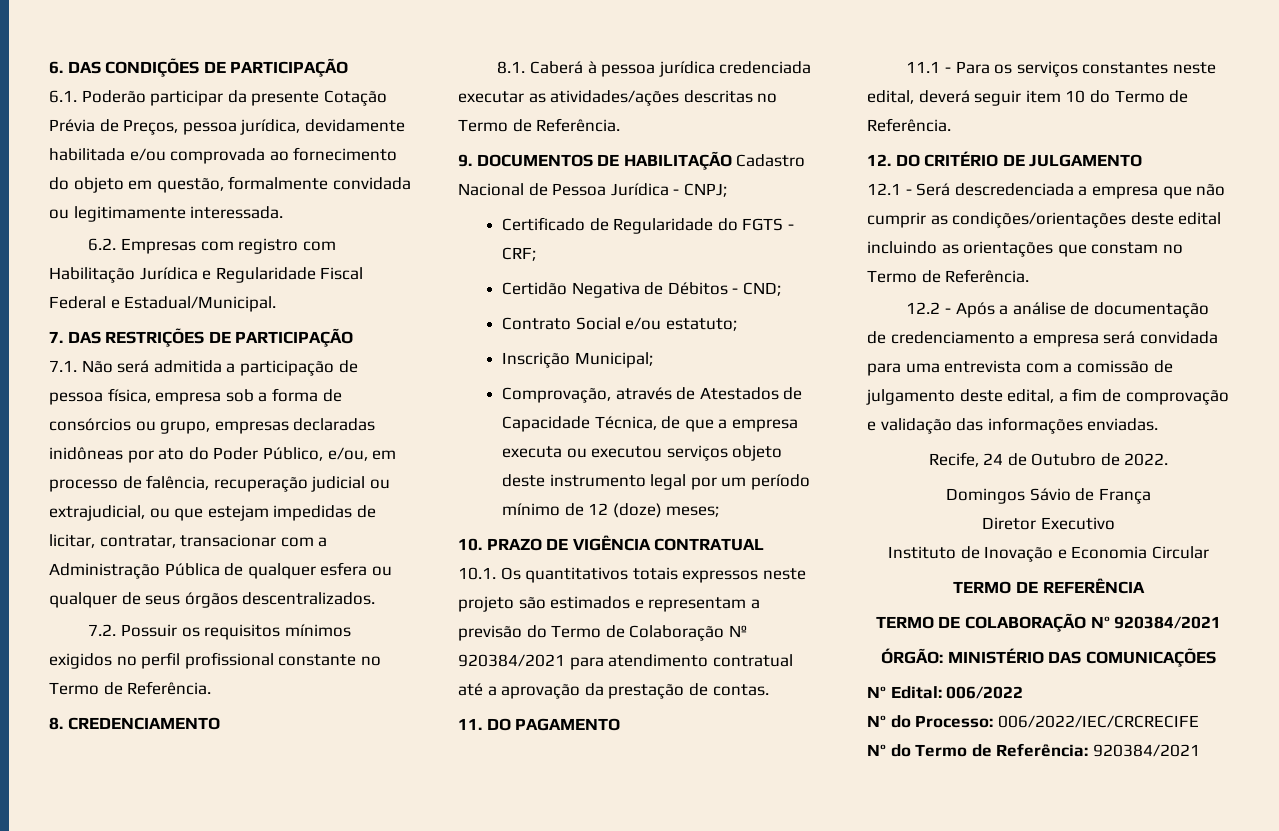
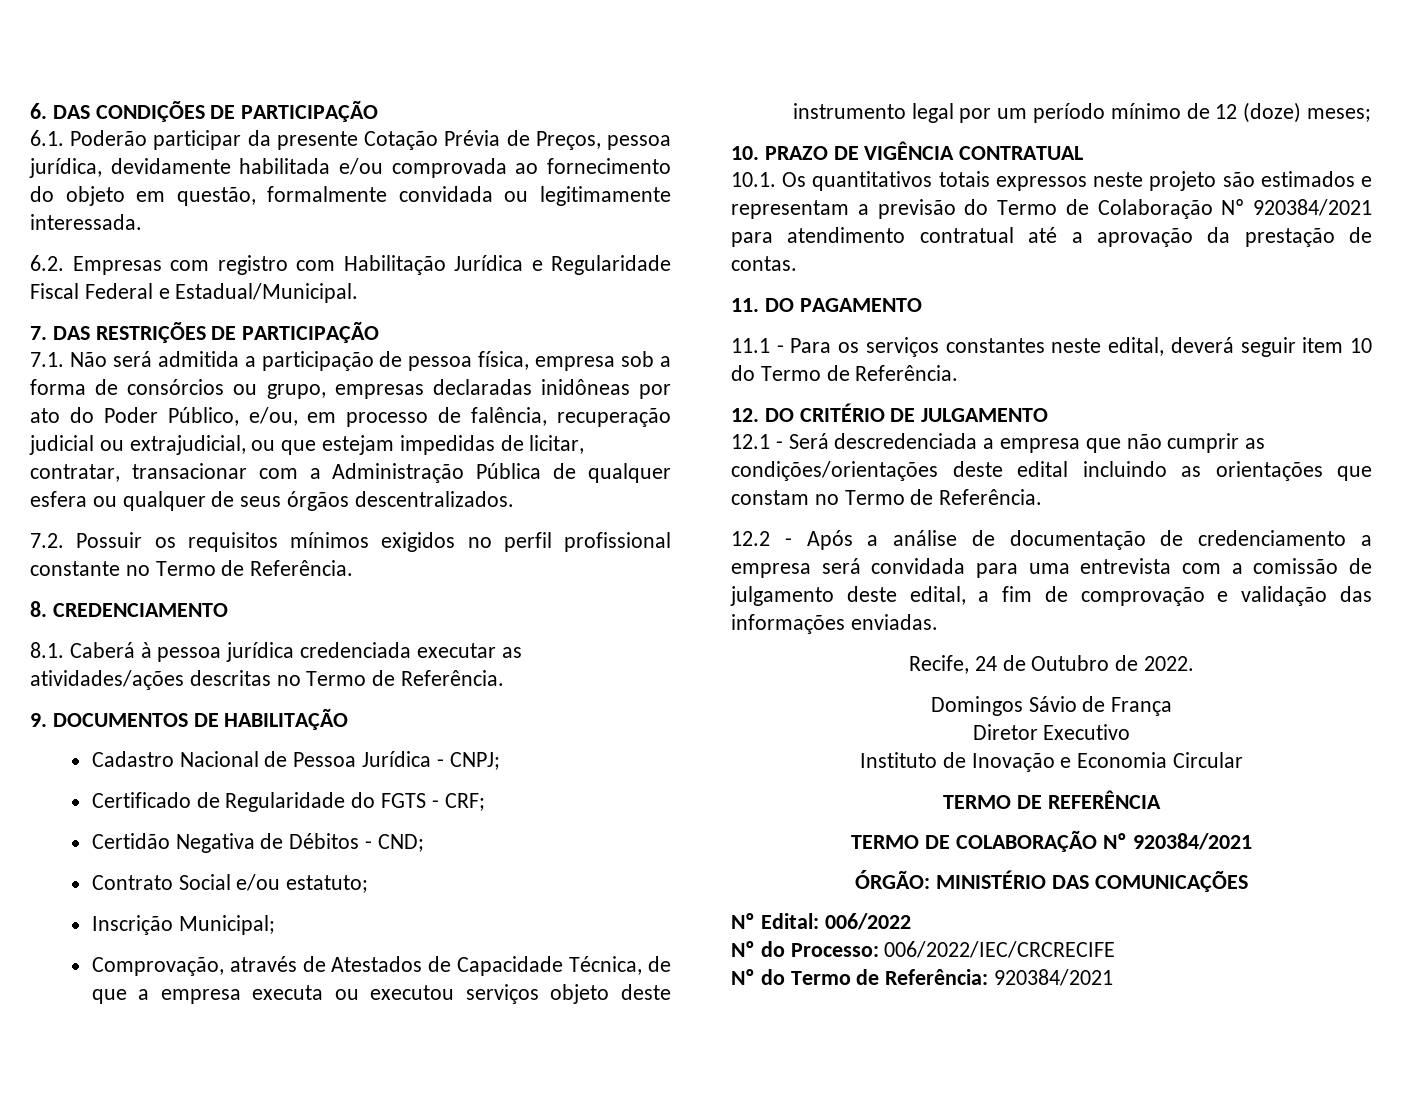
(732, 160) none -> (349, 719) //

